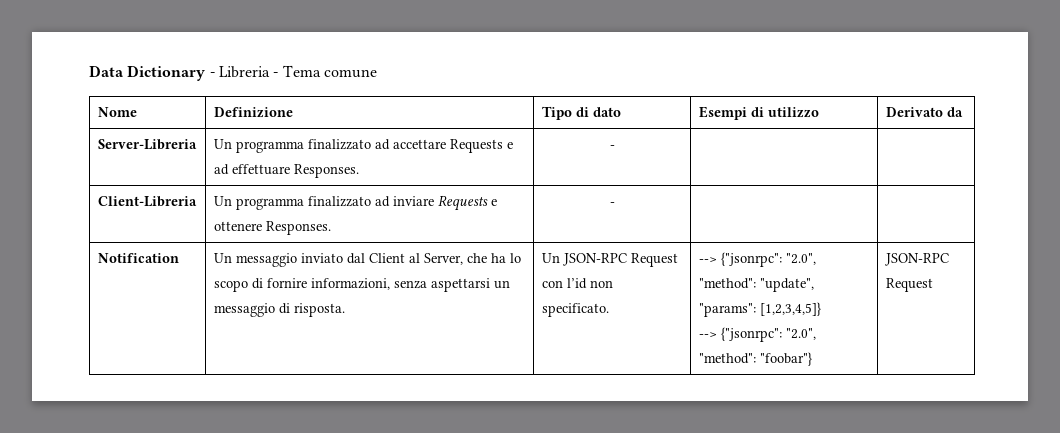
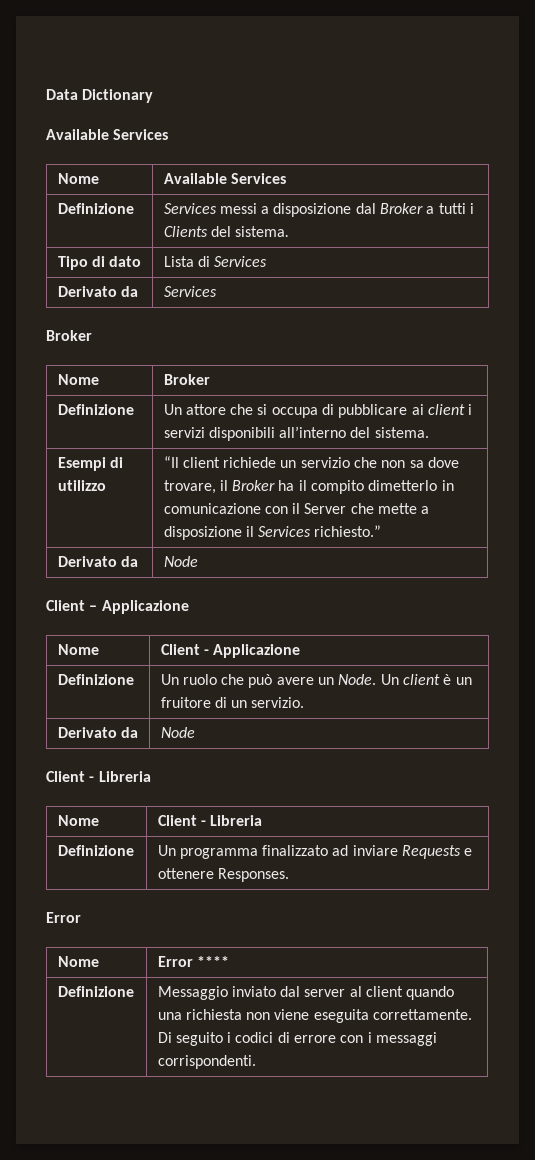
[209,65,377,78] [97,107,137,117] [213,107,293,118] [541,106,621,120] [698,106,819,120] [885,107,963,117] [97,139,197,150] [213,139,513,153] [213,164,359,178] [609,145,615,149] [97,196,197,207] - Libreria - Tema comune // Nome | Definizione | Tipo di dato | Esempi di utilizzo | Derivato da // Server-Libreria | Un programma finalizzato ad accettare Requests e ad effettuare Responses. | - | | // Client-Libreria -> [46,129,169,140] [57,173,99,184] [163,173,286,184] [57,203,134,214] [163,203,475,217] [163,226,290,237] [57,256,142,270] [163,256,268,267] [57,286,138,297] [163,286,217,297] [46,330,92,341] [57,374,99,385] [163,374,210,385] [57,404,134,415] [163,404,473,418] [163,426,429,441] [57,457,123,471] [57,480,106,491] [163,456,460,468] [163,480,454,494] [163,503,430,514] [163,525,382,540] [57,556,138,567] [163,556,198,567] [46,600,189,614] [57,644,99,655] [160,644,301,658] [57,674,134,685] [160,674,472,688] [160,697,305,708] [57,727,138,738] [160,727,195,738] [46,771,151,782] [57,815,99,826] [157,815,263,826] [57,845,134,856] // Available Services // Nome | Available Services // Definizione | Services messi a disposizione dal Broker a tutti i Clients del sistema. // Tipo di dato | Lista di Services // Derivato da | Services // Broker // Nome | Broker // Definizione | Un attore che si occupa di pubblicare ai client i servizi disponibili all’interno del sistema. // Esempi di utilizzo | “Il client richiede un servizio che non sa dove trovare, il Broker ha il compito dimetterlo in comunicazione con il Server che mette a disposizione il Services richiesto.” // Derivato da | Node // Client – Applicazione // Nome | Client - Applicazione // Definizione | Un ruolo che può avere un Node. Un client è un fruitore di un servizio. // Derivato da | Node // Client - Libreria // Nome | Client - Libreria // Definizione
[609,202,615,206] [97,253,179,263] [213,253,521,267] [213,278,510,292] [213,303,345,317] [541,253,678,267] [541,278,613,289] [541,303,609,317] [698,252,816,267] [698,278,814,292] [698,302,821,317] [698,327,816,342] [698,352,812,366] [884,253,949,266] [885,278,933,292] | - | | // Notification | Un messaggio inviato dal Client al Server, che ha lo scopo di fornire informazioni, senza aspettarsi un messaggio di risposta. | Un JSON-RPC Request con l’id non specificato. | --> {"jsonrpc": "2.0", "method": "update", "params": [1,2,3,4,5]} // --> {"jsonrpc": "2.0", "method": "foobar"} | JSON-RPC Request -> [46,912,81,923] [57,956,99,967] [157,956,229,967] [57,986,134,997] [157,986,455,1000] [157,1009,473,1023] [157,1032,438,1046] [157,1055,256,1069] // Error // Nome | Error **** // Definizione | Messaggio inviato dal server al client quando una richiesta non viene eseguita correttamente. Di seguito i codici di errore con i messaggi corrispondenti.

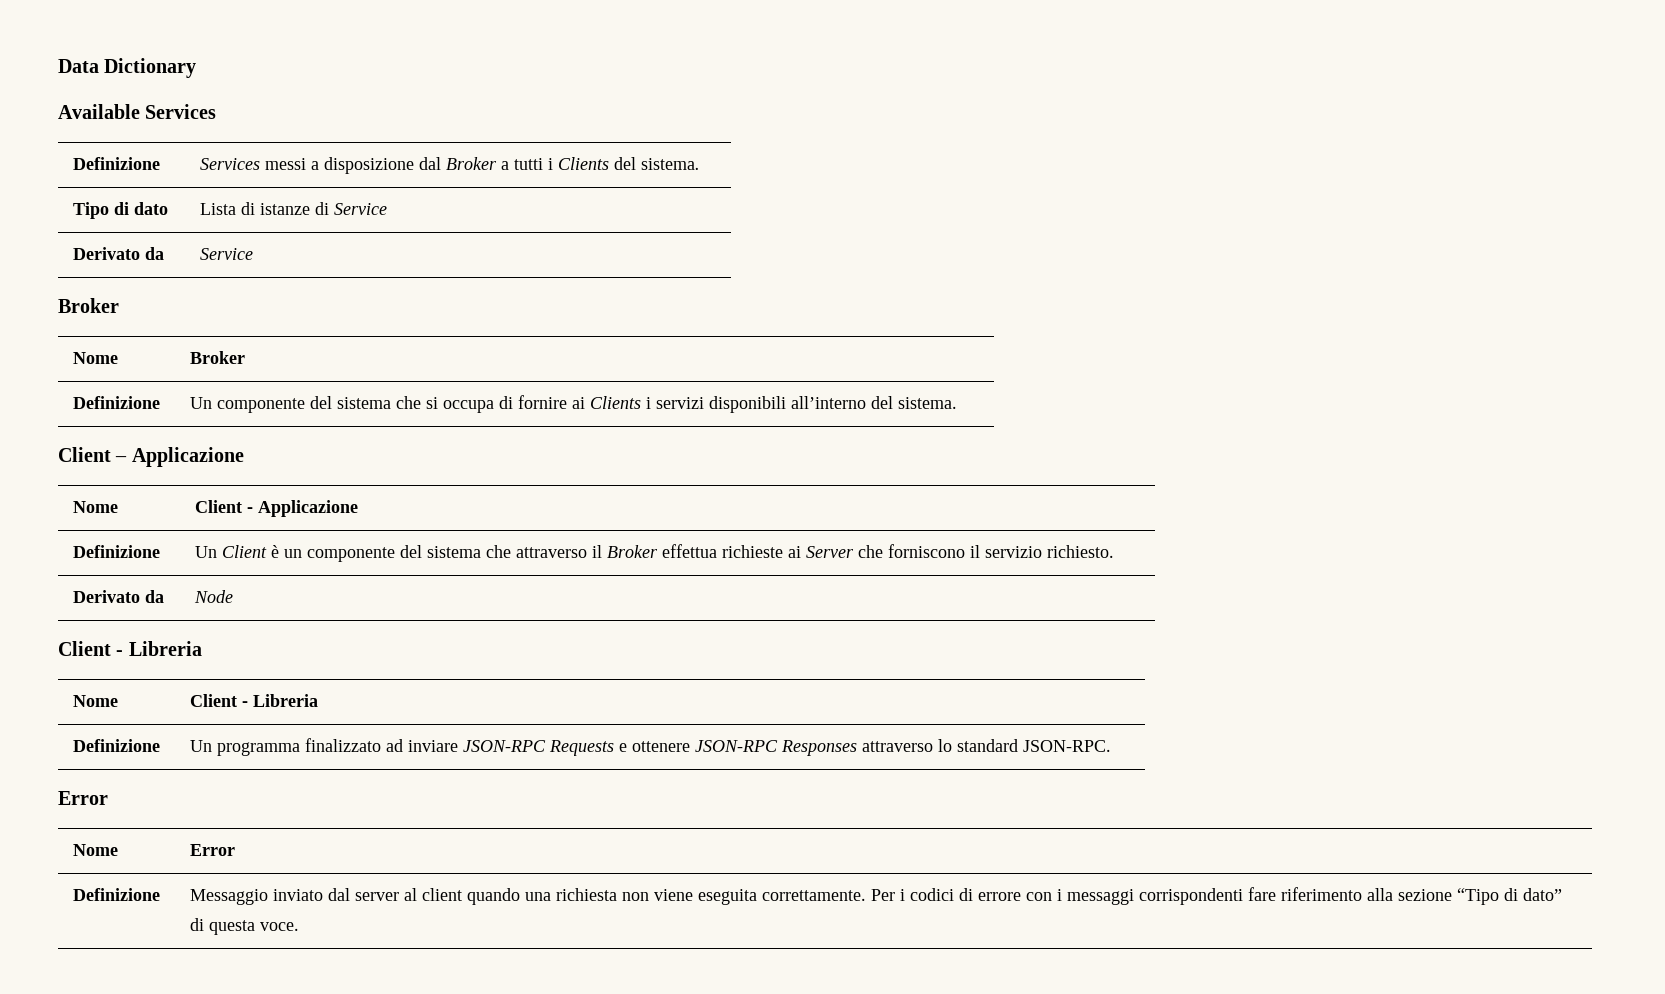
[57,173,99,184] [163,173,286,184] // Nome | Available Services -> (217, 111) none
[214,256,268,267] [57,286,138,297] [163,286,217,297] Services // Derivato da | Services -> [259,202,387,215] [72,247,164,260] [199,248,253,260] istanze di Service // Derivato da | Service
[185,404,226,415] attore -> [216,396,391,413] componente del sistema
[338,404,466,418] pubblicare ai client -> [517,395,641,409] fornire ai Clients
[57,457,123,471] [57,480,106,491] [163,456,460,468] [163,480,454,494] [163,503,430,514] [163,525,382,540] [57,556,138,567] [163,556,198,567] // Esempi di utilizzo | “Il client richiede un servizio che non sa dove trovare, il Broker ha il compito dimetterlo in comunicazione con il Server che mette a disposizione il Services richiesto.” // Derivato da | Node -> (957, 403) none
[182,674,472,688] [160,697,305,708] ruolo che può avere un Node. Un client è un fruitore di un servizio. -> [221,544,1114,562] Client è un componente del sistema che attraverso il Broker effettua richieste ai Server che forniscono il servizio richiesto.
(398, 850) none -> [462,740,546,752] JSON-RPC
[217,868,289,882] Responses. -> [694,739,1111,756] JSON-RPC Responses attraverso lo standard JSON-RPC.
[196,956,229,967] **** -> (235, 850) none
[157,1032,223,1046] Di seguito -> [870,889,895,901] Per
[157,1055,256,1069] corrispondenti. -> [1138,887,1562,905] [189,918,299,935] corrispondenti fare riferimento alla sezione “Tipo di dato” di questa voce.

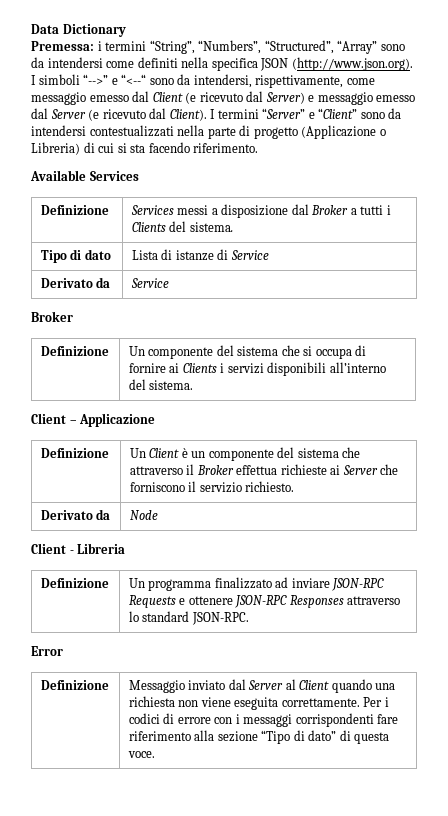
(197, 68) none -> [31,40,405,54] [31,57,413,71] [31,74,375,88] [31,91,416,105] [31,108,402,121] [31,125,386,139] [31,142,259,155] // Premessa: i termini “String”, “Numbers”, “Structured”, “Array” sono da intendersi come definiti nella specifica JSON (http://www.json.org). I simboli “-->” e “<--“ sono da intendersi, rispettivamente, come messaggio emesso dal Client (e ricevuto dal Server) e messaggio emesso dal Server (e ricevuto dal Client). I termini “Server” e “Client” sono da intendersi contestualizzati nella parte di progetto (Applicazione o Libreria) di cui si sta facendo riferimento.
[72,352,118,364] [189,351,245,364] // Nome | Broker -> (73, 316) none
[72,501,118,513] [194,500,358,517] // Nome | Client - Applicazione -> (156, 420) none
[72,695,118,707] [189,694,318,707] // Nome | Client - Libreria -> (126, 548) none
[72,844,118,856] [189,844,235,856] // Nome | Error -> (63, 651) none
[354,888,462,901] server al client -> [248,679,330,690] Server al Client

